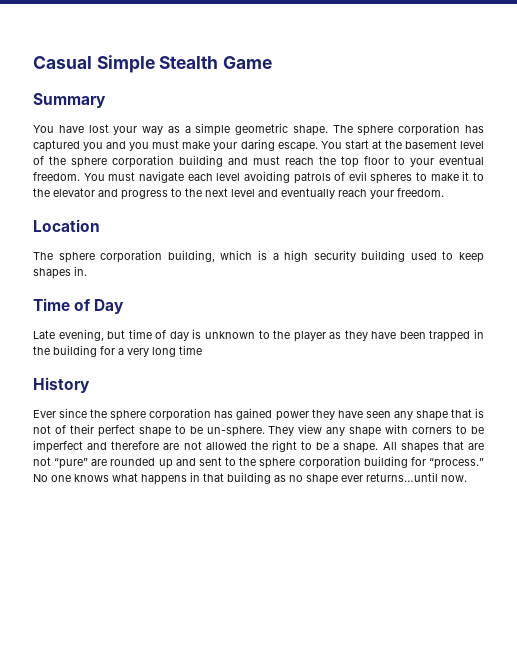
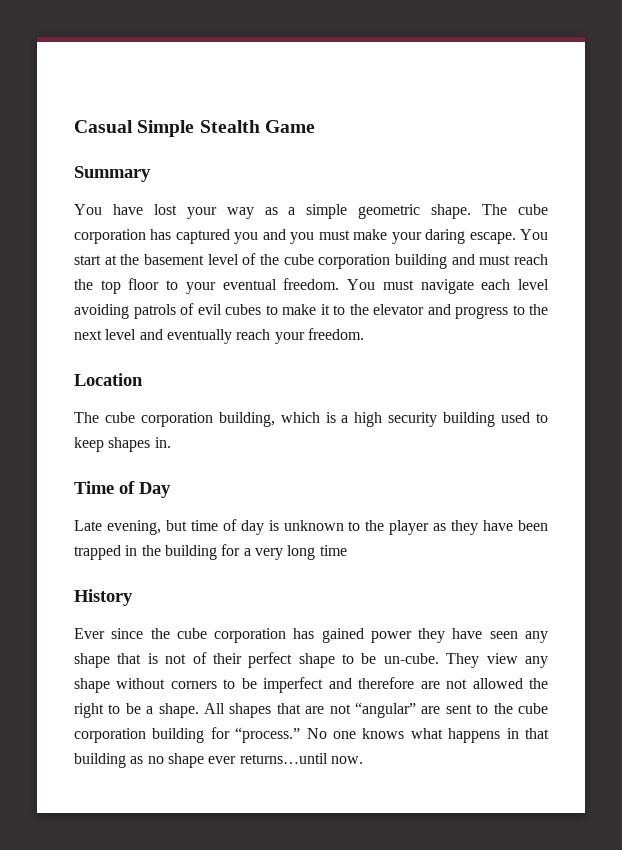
[357,125,394,136] sphere -> [518,204,549,215] cube
[71,157,107,168] sphere -> [283,254,314,265] cube
[370,173,413,184] spheres -> [225,304,261,315] cubes
[58,252,95,263] sphere -> [104,412,135,423] cube
[110,410,147,421] sphere -> [176,628,207,639] cube
[206,426,265,437] un-sphere. -> [383,653,439,664] un-cube.
[385,424,409,434] with -> [116,678,166,689] without
[54,458,196,469] “pure” are rounded up and -> [355,702,441,718] “angular” are
[259,458,296,469] sphere -> [517,703,548,714] cube

